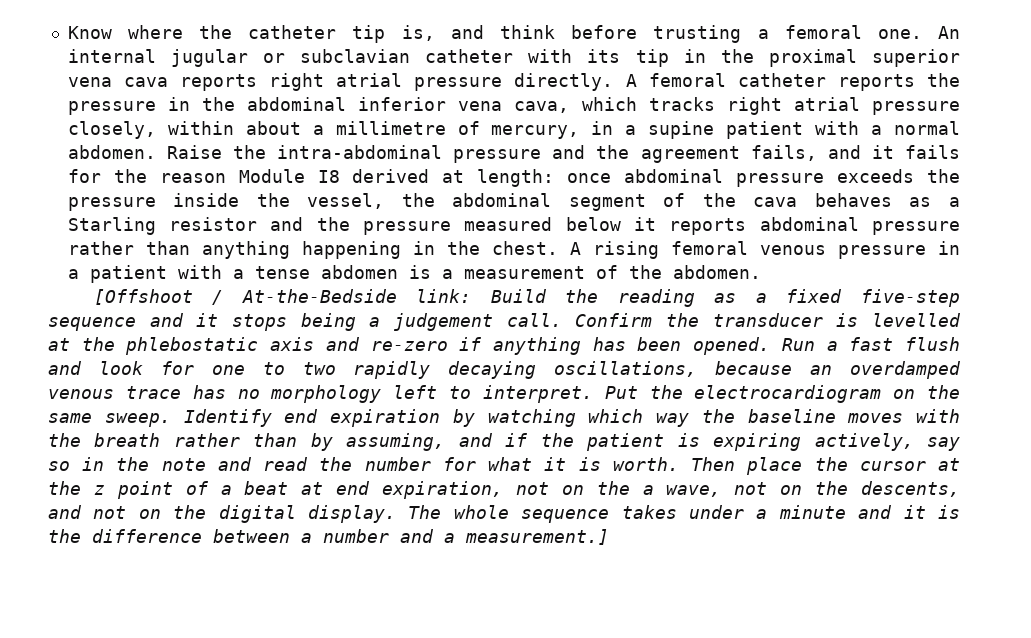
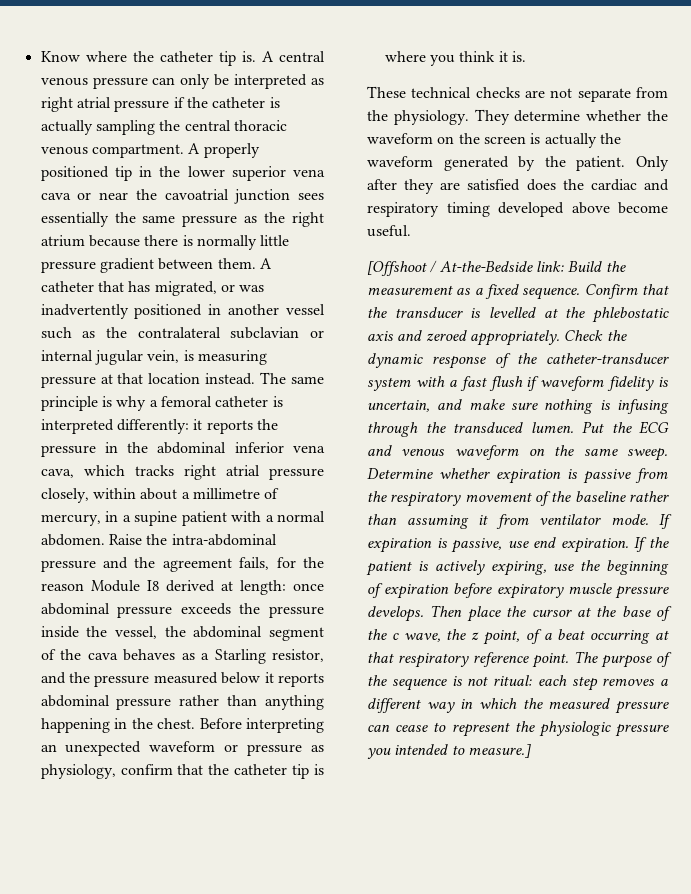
[401,25,961,43] [67,49,621,67] is, and think before trusting a femoral one. An internal jugular or subclavian catheter with its -> [241,51,325,62] [40,74,324,89] [40,97,280,112] [40,120,287,135] [40,143,260,158] [40,166,109,181] is. A central venous pressure can only be interpreted as right atrial pressure if the catheter is actually sampling the central thoracic venous compartment. A properly positioned
[768,49,857,67] proximal -> [187,166,225,177] lower
[180,73,826,91] reports right atrial pressure directly. A femoral catheter -> [77,189,324,204] [40,212,324,227] [40,235,290,250] [40,258,272,273] [40,281,265,296] [40,304,325,319] [40,327,324,339] [40,350,267,365] [40,372,324,388] [40,396,283,411] [40,419,203,434] or near the cavoatrial junction sees essentially the same pressure as the right atrium because there is normally little pressure gradient between them. A catheter that has migrated, or was inadvertently positioned in another vessel such as the contralateral subclavian or internal jugular vein, is measuring pressure at that location instead. The same principle is why a femoral catheter is interpreted differently: it
[827,145,961,159] and it fails -> (270, 563) none
[169,217,258,231] resistor -> [272,649,324,662] resistor,
[569,241,960,259] [67,265,761,283] A rising femoral venous pressure in a patient with a tense abdomen is a measurement of the abdomen. -> [199,718,324,733] [40,741,324,756] [40,764,324,779] [384,51,526,66] [367,86,668,102] [367,109,668,125] [367,133,621,148] [367,156,669,171] [367,179,669,194] [367,202,668,217] [367,225,411,237] Before interpreting an unexpected waveform or pressure as physiology, confirm that the catheter tip is where you think it is. // These technical checks are not separate from the physiology. They determine whether the waveform on the screen is actually the waveform generated by the patient. Only after they are satisfied does the cardiac and respiratory timing developed above become useful.
[617,289,695,307] reading -> [367,285,453,295] measurement
[860,289,960,307] [48,313,653,331] five-step sequence and it stops being a judgement call. Confirm -> [522,284,669,300] sequence. Confirm that
[370,337,960,355] [48,361,961,379] [48,385,961,403] [48,409,960,427] [48,433,960,451] [48,457,679,471] re-zero if anything has been opened. Run a fast flush and look for one to two rapidly decaying oscillations, because an overdamped venous trace has no morphology left to interpret. Put the electrocardiogram on the same sweep. Identify end expiration by watching which way the baseline moves with the breath rather than by assuming, and if the patient is expiring actively, say so in the note and read the number for what it is worth. -> [425,330,627,346] [367,353,669,369] [367,376,669,391] [367,399,669,414] [367,421,669,437] [367,445,668,461] [367,468,668,484] [367,491,669,507] [367,514,672,529] [367,537,669,553] [366,560,669,576] [367,583,669,599] [367,606,424,622] zeroed appropriately. Check the dynamic response of the catheter-transducer system with a fast flush if waveform fidelity is uncertain, and make sure nothing is infusing through the transduced lumen. Put the ECG and venous waveform on the same sweep. Determine whether expiration is passive from the respiratory movement of the baseline rather than assuming it from ventilator mode. If expiration is passive, use end expiration. If the patient is actively expiring, use the beginning of expiration before expiratory muscle pressure develops.
[93,481,960,499] [48,505,960,523] [48,529,609,545] z point of a beat at end expiration, not on the a wave, not on the descents, and not on the digital display. The whole sequence takes under a minute and it is the difference between a number and a measurement.] -> [621,606,672,621] [367,629,669,645] [367,651,672,668] [367,675,668,691] [367,698,669,714] [367,721,669,737] [367,744,531,759] base of the c wave, the z point, of a beat occurring at that respiratory reference point. The purpose of the sequence is not ritual: each step removes a different way in which the measured pressure can cease to represent the physiologic pressure you intended to measure.]

